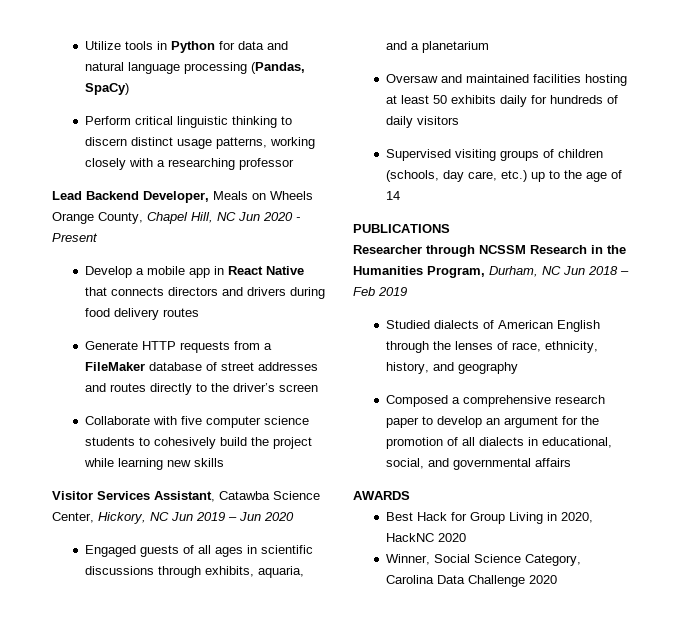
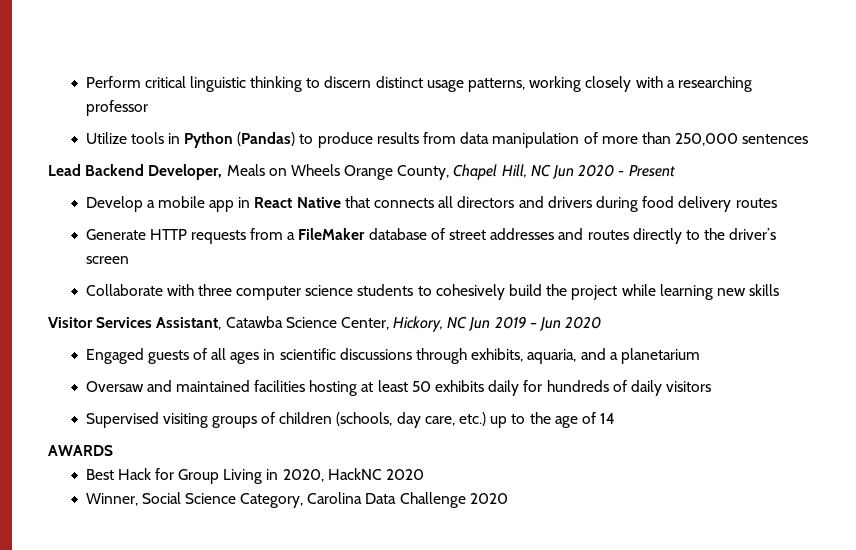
[84,41,288,53] [84,62,305,74] [84,83,129,95] Utilize tools in Python for data and natural language processing (Pandas, SpaCy) // -> (85, 82) none
(294, 164) none -> [85,132,809,148] // Utilize tools in Python (Pandas) to produce results from data manipulation of more than 250,000 sentences
(164, 291) none -> [438,196,454,208] all
[180,416,202,425] five -> [197,284,232,296] three
[353,224,450,233] [353,245,626,257] [353,266,629,278] [353,287,407,296] [385,320,600,332] [385,341,598,353] [385,362,518,374] [385,395,605,407] [385,416,599,428] [385,437,612,449] [385,458,571,470] // PUBLICATIONS // Researcher through NCSSM Research in the Humanities Program, Durham, NC Jun 2018 – Feb 2019 // Studied dialects of American English through the lenses of race, ethnicity, history, and geography // Composed a comprehensive research paper to develop an argument for the promotion of all dialects in educational, social, and governmental affairs -> (616, 418) none

